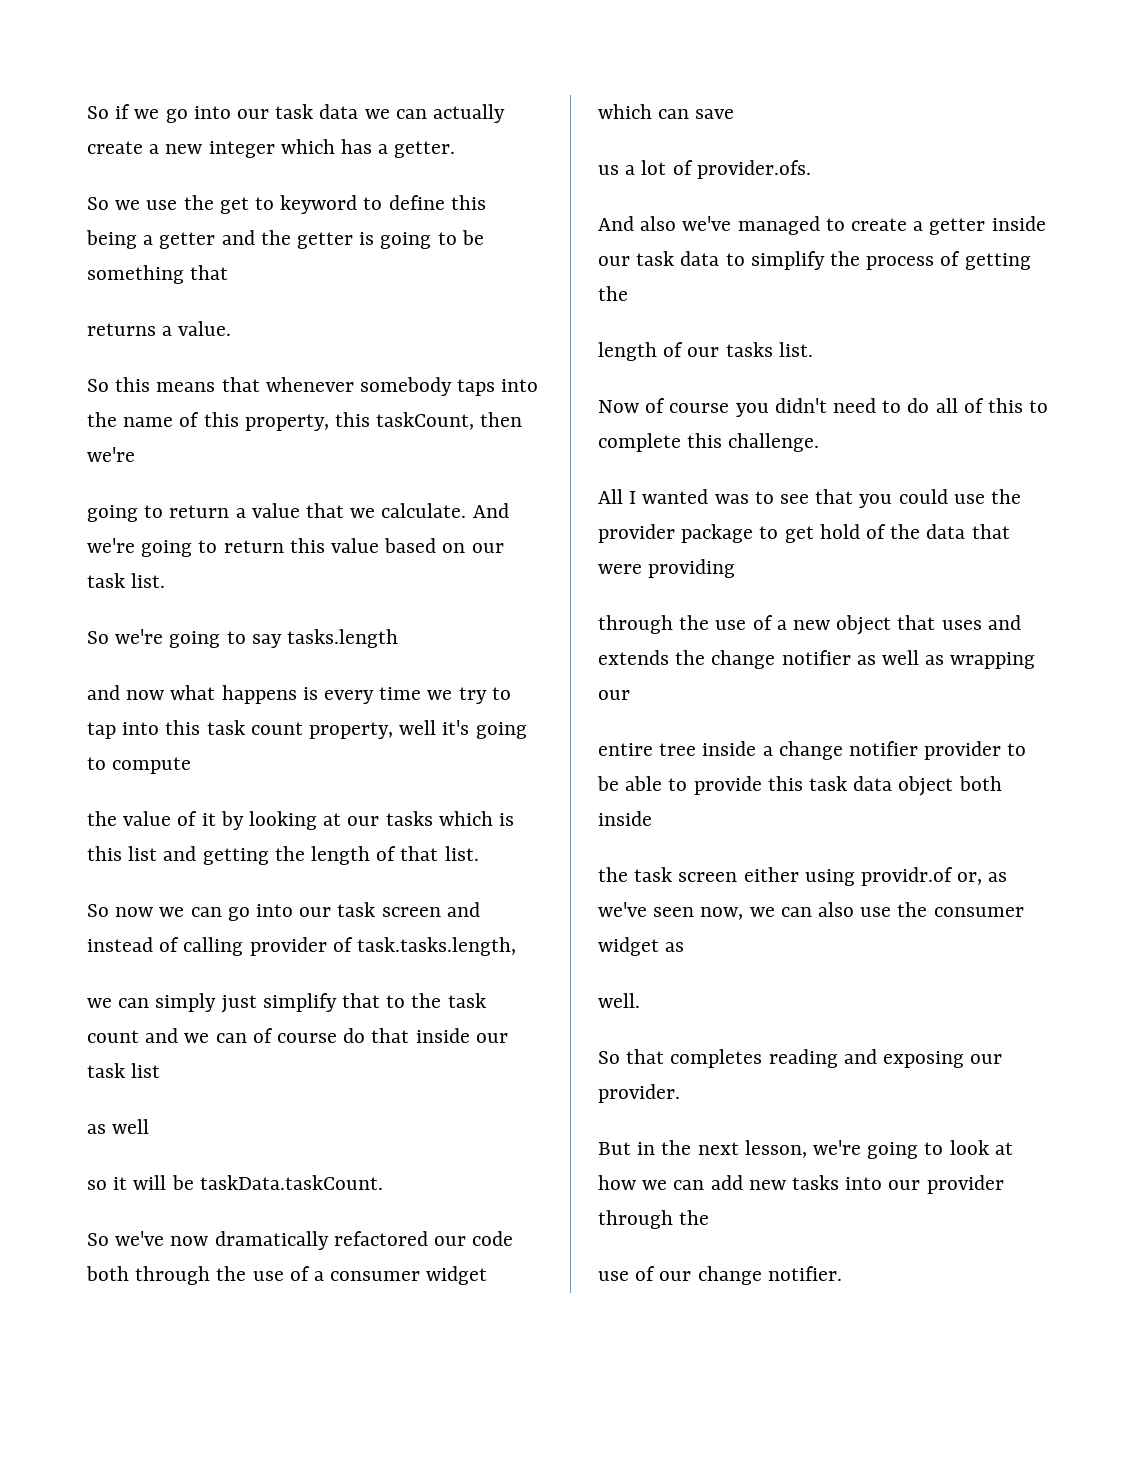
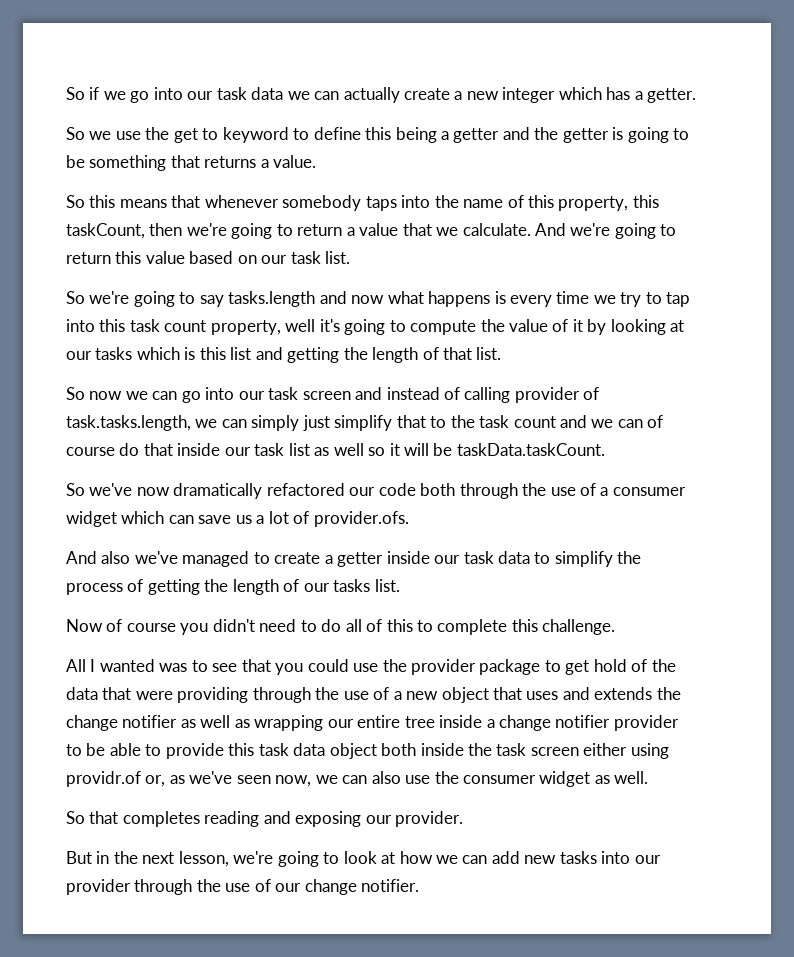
(229, 272) // -> (200, 161) none
(135, 454) // -> (227, 229) none
(399, 638) // -> (316, 299) none
(192, 765) // -> (477, 327) none
(517, 946) // -> (191, 423) none
[87,1119,150,1134] // as well // -> [314,443,364,456] as well
(735, 114) // -> (232, 519) none
(628, 293) // -> (229, 585) none
(736, 568) // -> (249, 695) none
(630, 695) // -> (354, 723) none
(652, 818) // -> (464, 749) none
(685, 947) // -> (610, 779) none
(710, 1217) // -> (221, 885) none

